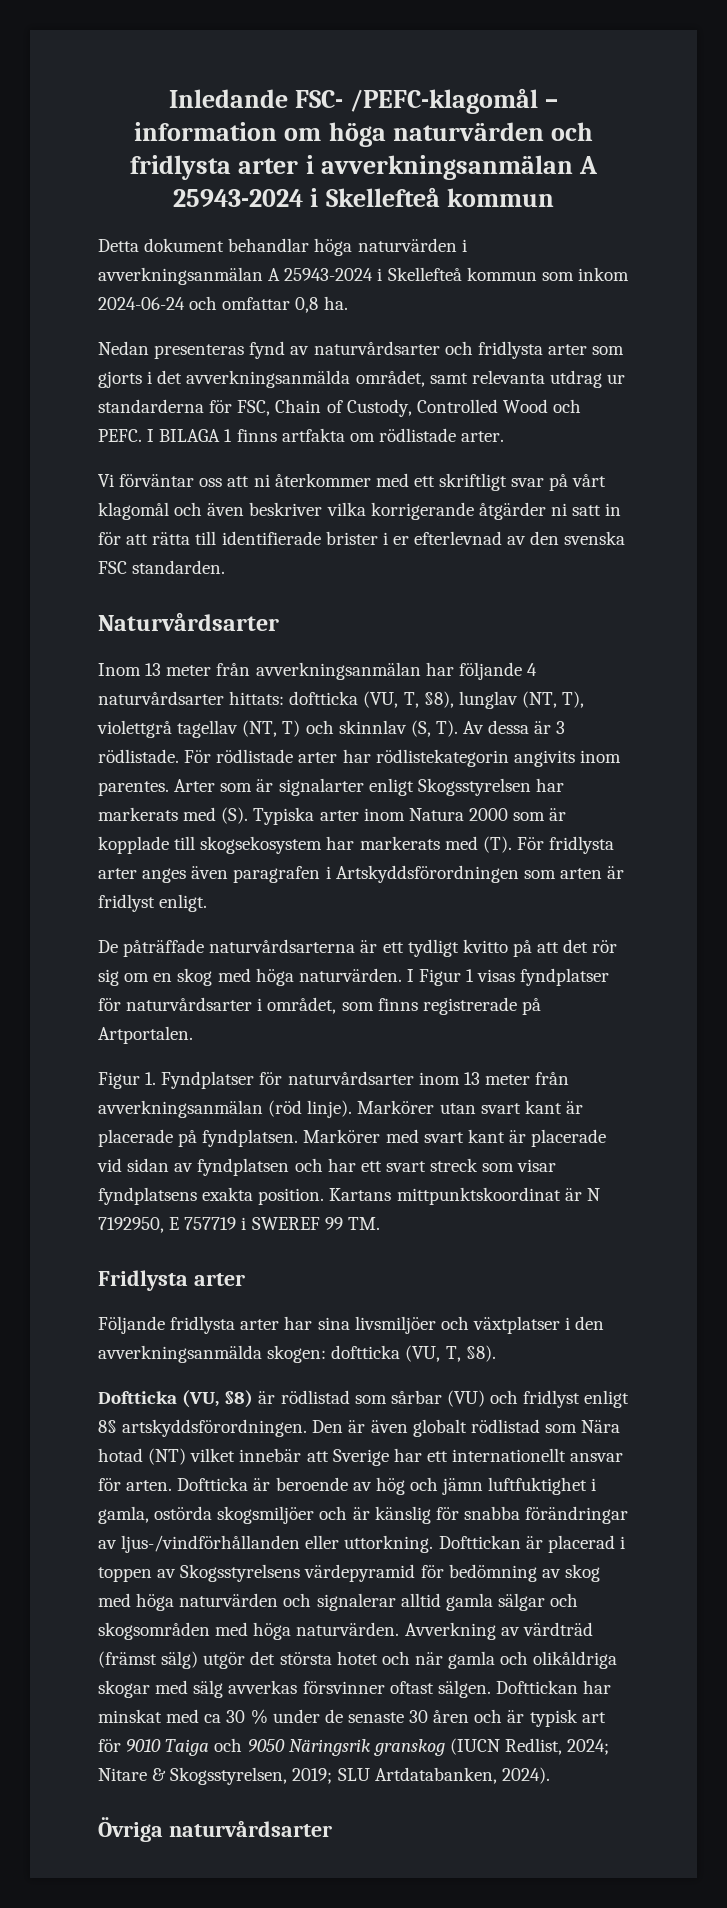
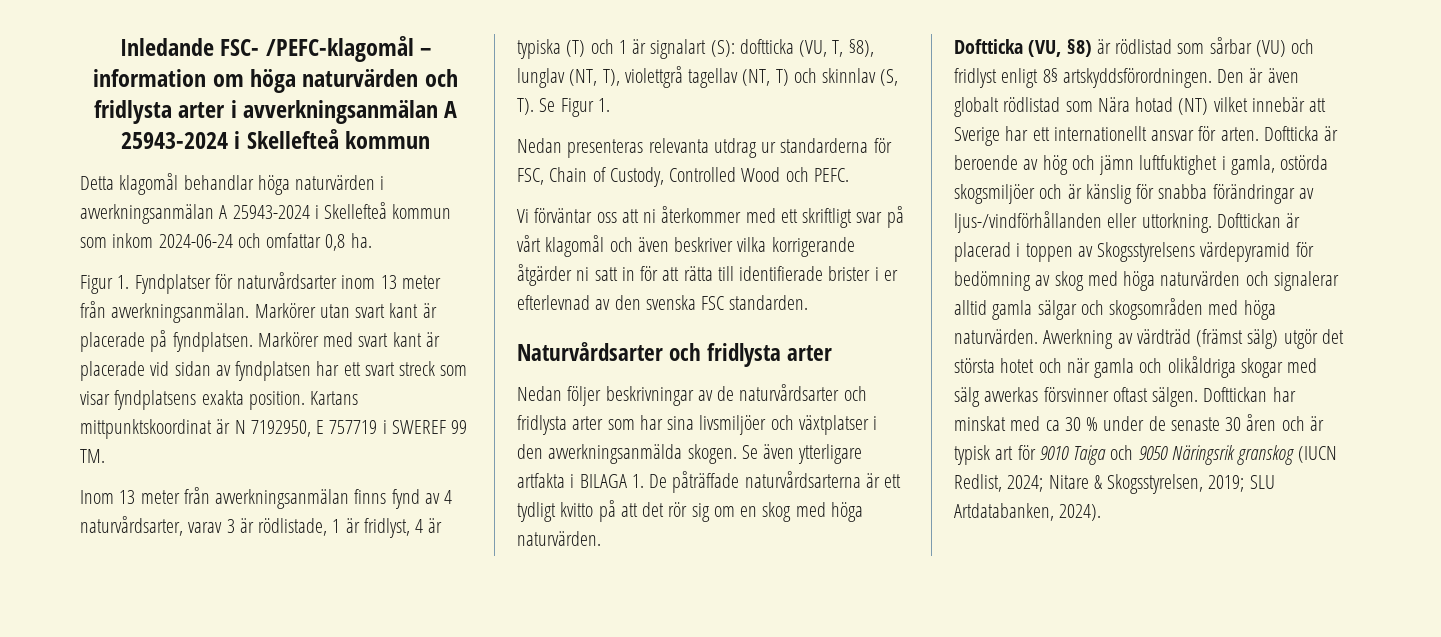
[144,238,225,252] dokument -> [119,173,179,195] klagomål
[98,341,625,359] [98,370,468,388] Nedan presenteras fynd av naturvårdsarter och fridlysta arter som gjorts i det avverkningsanmälda området, samt -> [80,272,441,294] [80,301,437,323] [80,330,440,352] [80,361,468,381] [80,390,359,410] [80,419,468,439] [80,449,105,463] [80,487,453,509] [80,516,443,538] [517,39,874,59] [517,66,899,88] [517,98,610,117] [517,138,644,158] Figur 1. Fyndplatser för naturvårdsarter inom 13 meter från avverkningsanmälan. Markörer utan svart kant är placerade på fyndplatsen. Markörer med svart kant är placerade vid sidan av fyndplatsen har ett svart streck som visar fyndplatsens exakta position. Kartans mittpunktskoordinat är N 7192950, E 757719 i SWEREF 99 TM. // Inom 13 meter från avverkningsanmälan finns fynd av 4 naturvårdsarter, varav 3 är rödlistade, 1 är fridlyst, 4 är typiska (T) och 1 är signalart (S): doftticka (VU, T, §8), lunglav (NT, T), violettgrå tagellav (NT, T) och skinnlav (S, T). Se Figur 1. // Nedan presenteras
[147,428,505,442] I BILAGA 1 finns artfakta om rödlistade arter. -> (849, 175) none
[98,662,537,680] [98,691,585,709] [97,720,566,738] [98,749,621,767] [98,778,564,796] [98,807,567,825] [98,836,615,854] [98,865,625,883] [98,894,208,912] // Inom 13 meter från avverkningsanmälan har följande 4 naturvårdsarter hittats: doftticka (VU, T, §8), lunglav (NT, T), violettgrå tagellav (NT, T) och skinnlav (S, T). Av dessa är 3 rödlistade. För rödlistade arter har rödlistekategorin angivits inom parentes. Arter som är signalarter enligt Skogsstyrelsen har markerats med (S). Typiska arter inom Natura 2000 som är kopplade till skogsekosystem har markerats med (T). För fridlysta arter anges även paragrafen i Artskyddsförordningen som arten är fridlyst enligt. // -> [669,343,833,367] [517,384,867,406] [517,415,878,435] [517,444,863,464] [517,473,644,488] och fridlysta arter // Nedan följer beskrivningar av de naturvårdsarter och fridlysta arter som har sina livsmiljöer och växtplatser i den avverkningsanmälda skogen. Se även ytterligare artfakta i BILAGA 1.
[406,968,610,986] [98,997,541,1015] [98,1026,193,1044] [98,1071,570,1089] [98,1100,583,1118] [98,1129,607,1147] [97,1158,557,1176] [98,1187,600,1205] [98,1217,380,1233] [98,1270,245,1291] [98,1316,605,1334] [98,1345,496,1363] I Figur 1 visas fyndplatser för naturvårdsarter i området, som finns registrerade på Artportalen. // Figur 1. Fyndplatser för naturvårdsarter inom 13 meter från avverkningsanmälan (röd linje). Markörer utan svart kant är placerade på fyndplatsen. Markörer med svart kant är placerade vid sidan av fyndplatsen och har ett svart streck som visar fyndplatsens exakta position. Kartans mittpunktskoordinat är N 7192950, E 757719 i SWEREF 99 TM. // Fridlysta arter // Följande fridlysta arter har sina livsmiljöer och växtplatser i den avverkningsanmälda skogen: doftticka (VU, T, §8). -> (601, 538) none
[98,1817,332,1842] // Övriga naturvårdsarter -> (1102, 512) none

